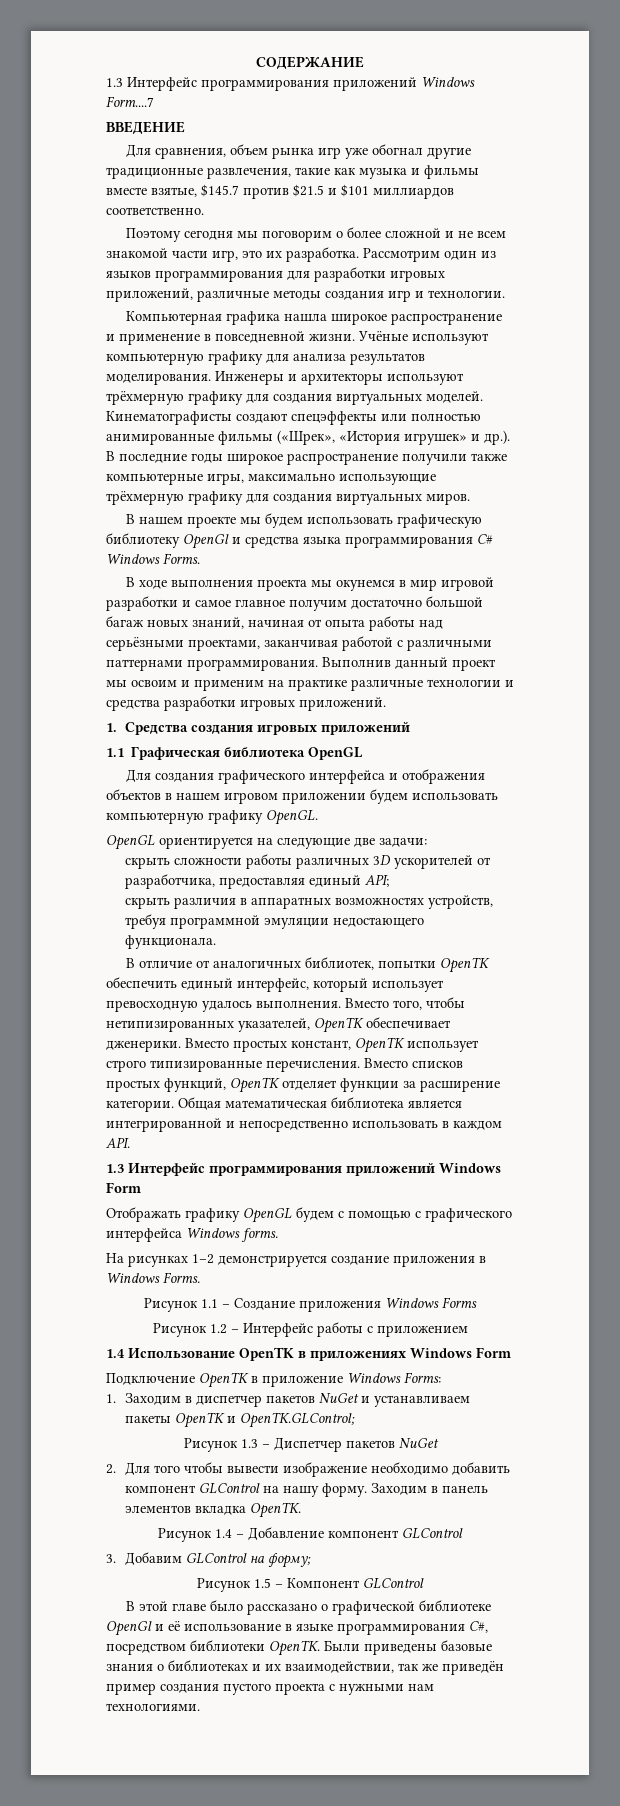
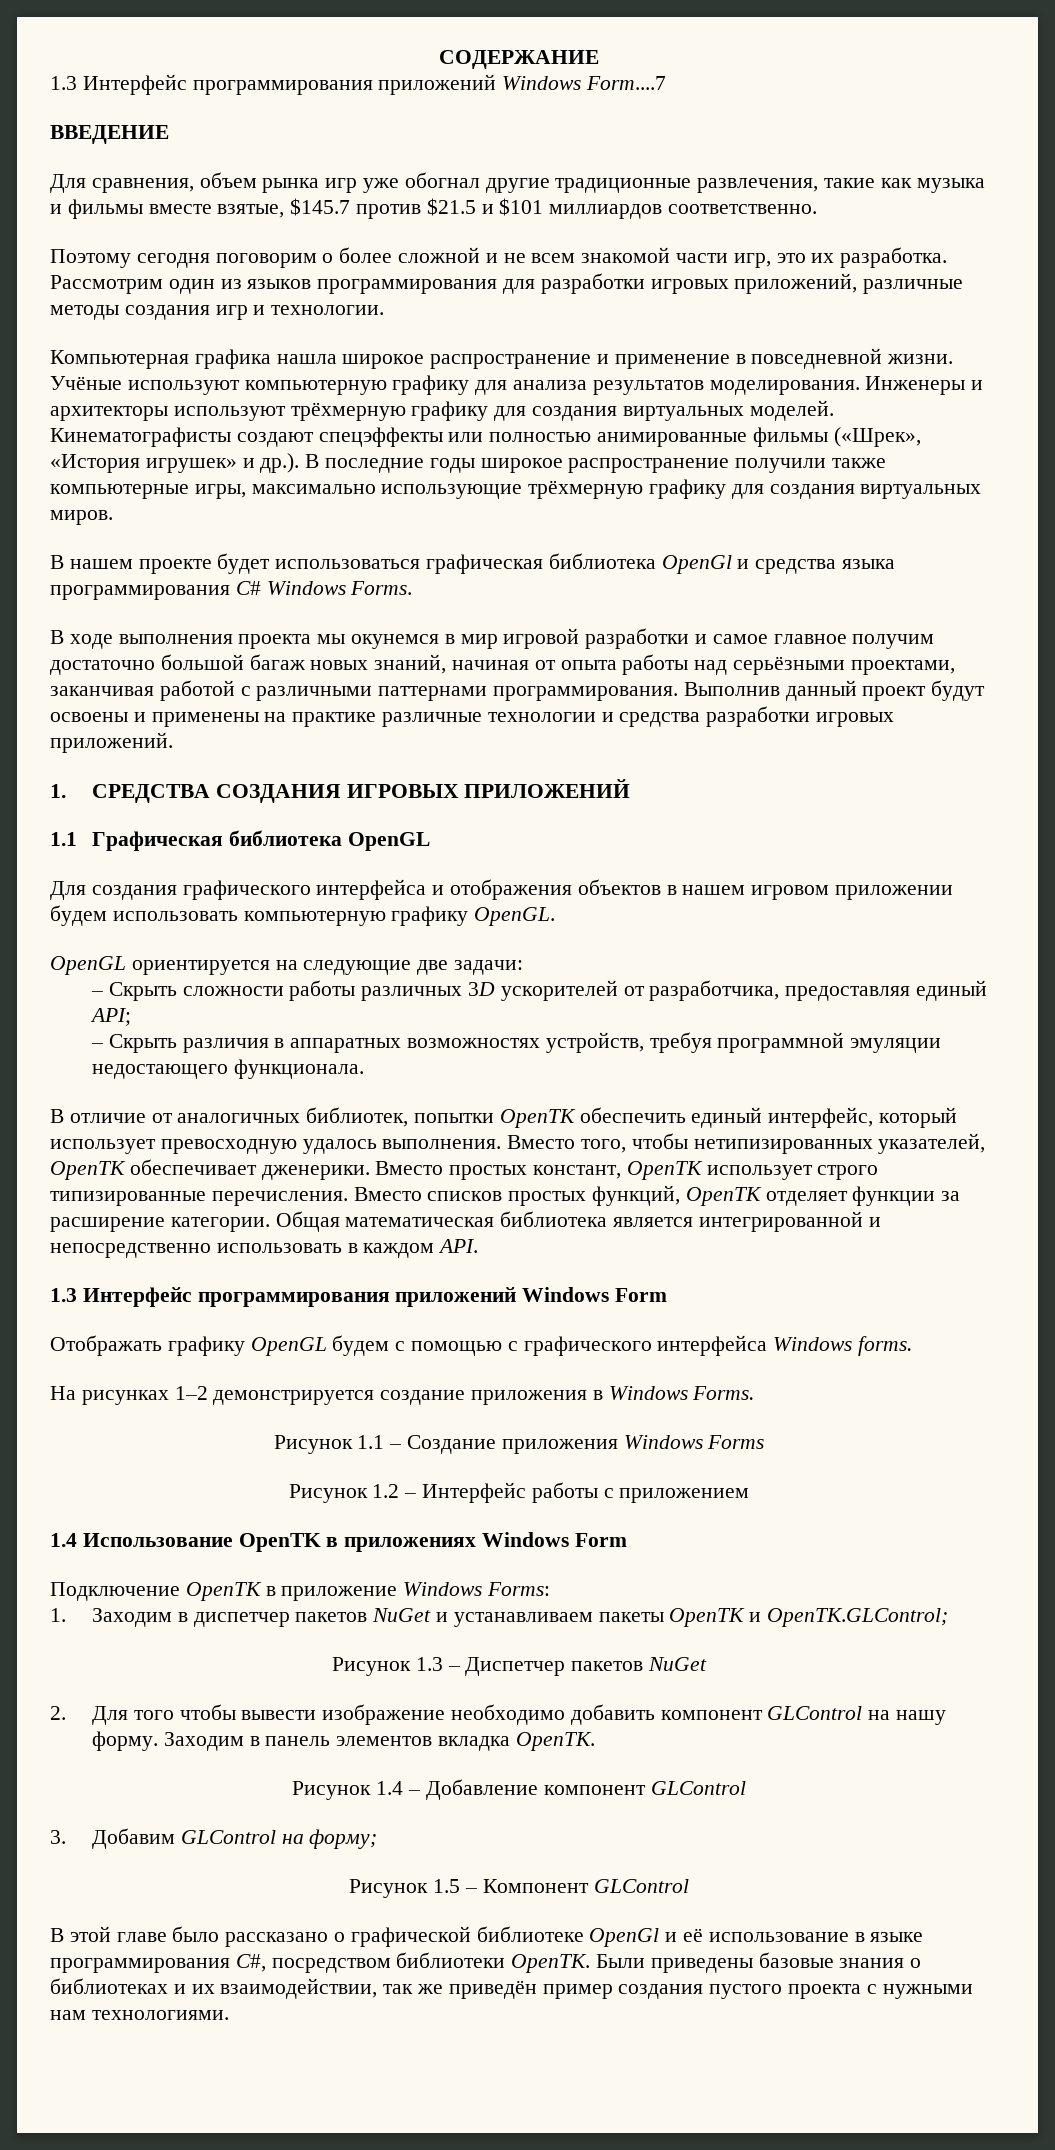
[237,231,259,238] мы -> (210, 260) none
[240,513,483,528] [106,533,180,548] мы будем использовать графическую библиотеку -> [217,553,656,574] будет использоваться графическая библиотека
[106,679,264,691] мы освоим и применим -> [931,680,986,701] [50,712,259,727] будут освоены и применены
[124,721,410,735] Средства создания игровых приложений -> [92,779,631,803] СРЕДСТВА СОЗДАНИЯ ИГРОВЫХ ПРИЛОЖЕНИЙ
[124,857,170,869] скрыть -> [91,982,177,1001] – Скрыть
[124,897,170,909] скрыть -> [91,1034,177,1053] – Скрыть

